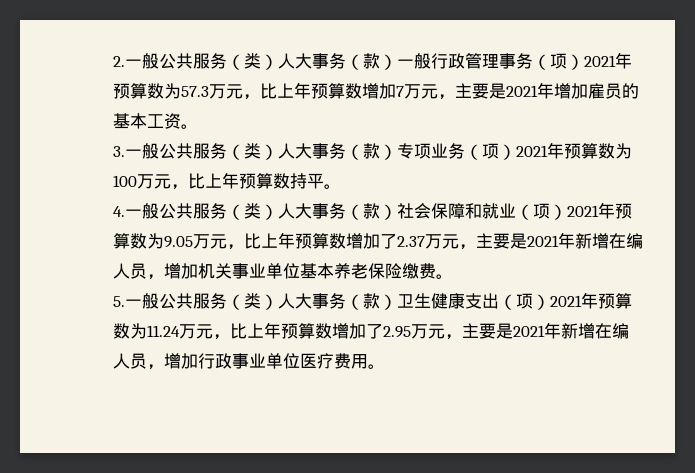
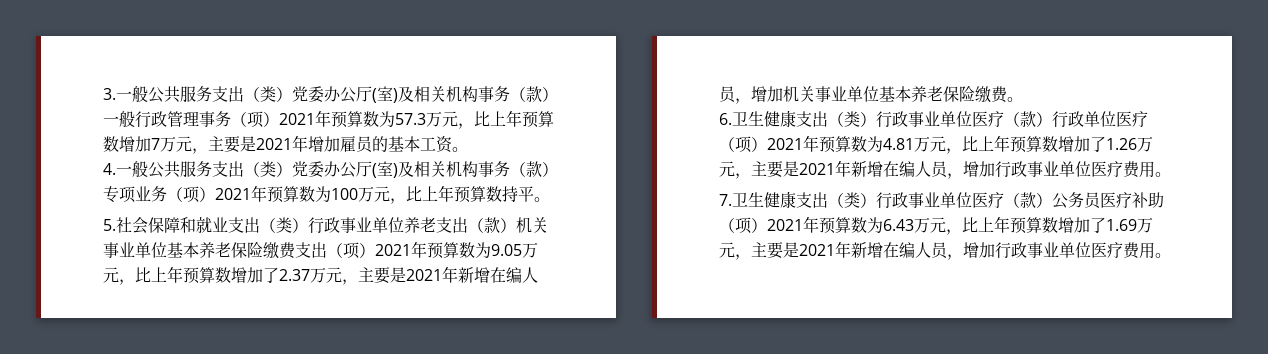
[113,53,312,70] 2.一般公共服务（类）人大 -> [103,86,478,103] 3.一般公共服务支出（类）党委办公厅(室)及相关机构
[113,143,312,160] 3.一般公共服务（类）人大 -> [103,161,478,178] 4.一般公共服务支出（类）党委办公厅(室)及相关机构
[113,203,516,220] 4.一般公共服务（类）人大事务（款）社会保障和就业 -> [103,217,548,234] [103,242,327,259] 5.社会保障和就业支出（类）行政事业单位养老支出（款）机关事业单位基本养老保险缴费支出
[113,292,632,310] [113,322,411,340] 5.一般公共服务（类）人大事务（款）卫生健康支出（项）2021年预算数为11.24万元，比上年预算数增加了2.95 -> [719,110,1148,128] [719,135,1137,154] 6.卫生健康支出（类）行政事业单位医疗（款）行政单位医疗（项）2021年预算数为4.81万元，比上年预算数增加了1.26
(385, 366) none -> [719,191,1164,209] [719,216,1153,235] [719,241,1171,260] // 7.卫生健康支出（类）行政事业单位医疗（款）公务员医疗补助（项）2021年预算数为6.43万元，比上年预算数增加了1.69万元，主要是2021年新增在编人员，增加行政事业单位医疗费用。

